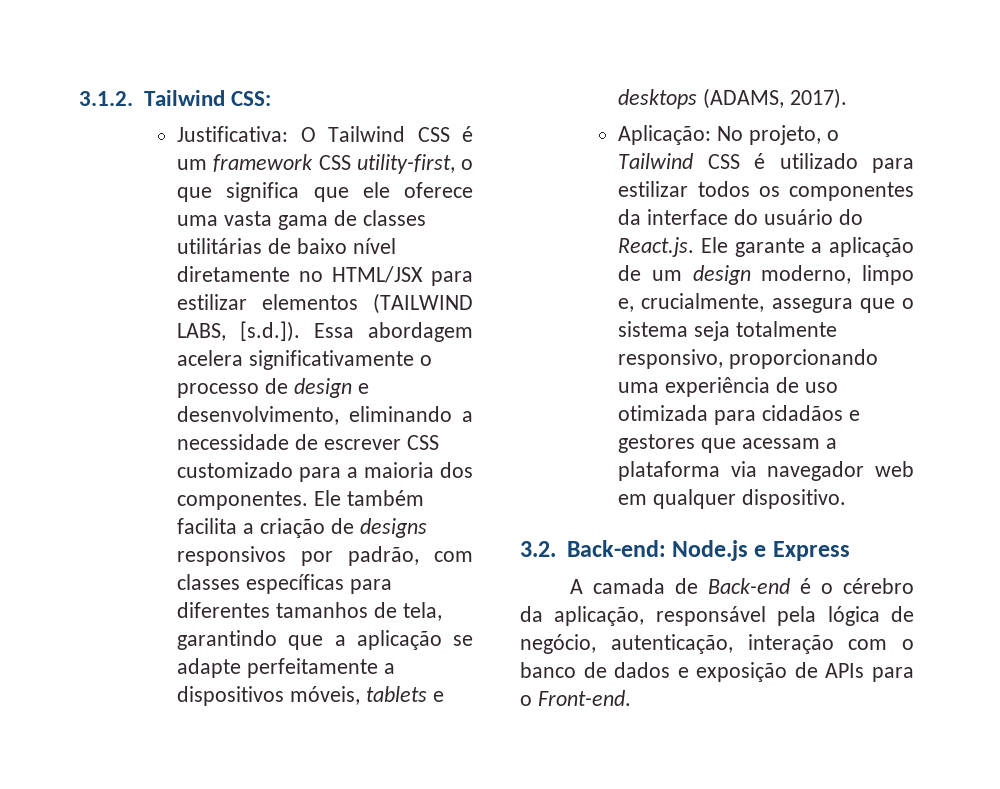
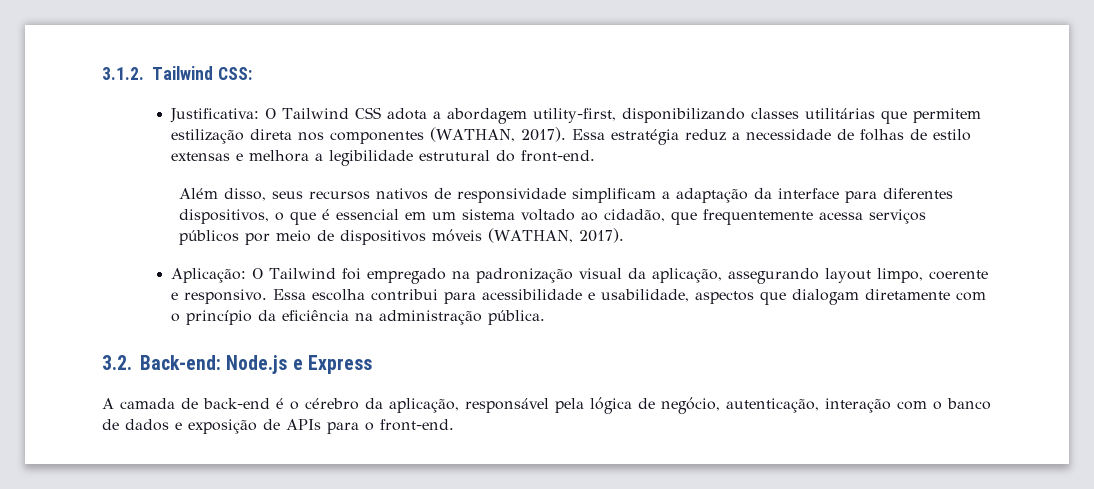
[462,126,473,142] [177,154,473,174] [177,182,473,202] [177,210,426,230] [177,238,396,254] [177,266,473,286] [177,293,473,314] [177,321,473,342] [177,350,432,370] [177,378,369,398] [177,406,473,425] [177,434,439,450] [177,462,474,482] [177,490,424,510] [177,518,427,538] [177,546,473,566] [177,574,392,594] [177,602,442,621] [177,630,473,650] [177,658,395,678] [177,686,444,706] [618,88,847,109] [618,125,839,145] [618,153,914,173] [618,181,914,201] [618,209,863,225] [618,237,914,257] [618,265,914,285] [618,293,914,313] [618,321,837,341] [618,349,879,369] [618,377,838,397] [618,405,860,425] [618,434,837,453] [618,461,914,481] [618,489,846,509] é um framework CSS utility-first, o que significa que ele oferece uma vasta gama de classes utilitárias de baixo nível diretamente no HTML/JSX para estilizar elementos (TAILWIND LABS, [s.d.]). Essa abordagem acelera significativamente o processo de design e desenvolvimento, eliminando a necessidade de escrever CSS customizado para a maioria dos componentes. Ele também facilita a criação de designs responsivos por padrão, com classes específicas para diferentes tamanhos de tela, garantindo que a aplicação se adapte perfeitamente a dispositivos móveis, tablets e desktops (ADAMS, 2017). // Aplicação: No projeto, o Tailwind CSS é utilizado para estilizar todos os componentes da interface do usuário do React.js. Ele garante a aplicação de um design moderno, limpo e, crucialmente, assegura que o sistema seja totalmente responsivo, proporcionando uma experiência de uso otimizada para cidadãos e gestores que acessam a plataforma via navegador web em qualquer dispositivo. -> [386,108,981,124] [171,127,971,145] [171,150,596,166] [179,188,954,203] [179,209,927,225] [179,228,625,245] [171,268,988,284] [171,289,987,305] [171,310,546,325] adota a abordagem utility-first, disponibilizando classes utilitárias que permitem estilização direta nos componentes (WATHAN, 2017). Essa estratégia reduz a necessidade de folhas de estilo extensas e melhora a legibilidade estrutural do front-end. // Além disso, seus recursos nativos de responsividade simplificam a adaptação da interface para diferentes dispositivos, o que é essencial em um sistema voltado ao cidadão, que frequentemente acessa serviços públicos por meio de dispositivos móveis (WATHAN, 2017). // Aplicação: O Tailwind foi empregado na padronização visual da aplicação, assegurando layout limpo, coerente e responsivo. Essa escolha contribui para acessibilidade e usabilidade, aspectos que dialogam diretamente com o princípio da eficiência na administração pública.
[708,578,791,594] Back-end -> [203,398,270,409] back-end
[537,690,631,706] Front-end. -> [380,419,454,431] front-end.

